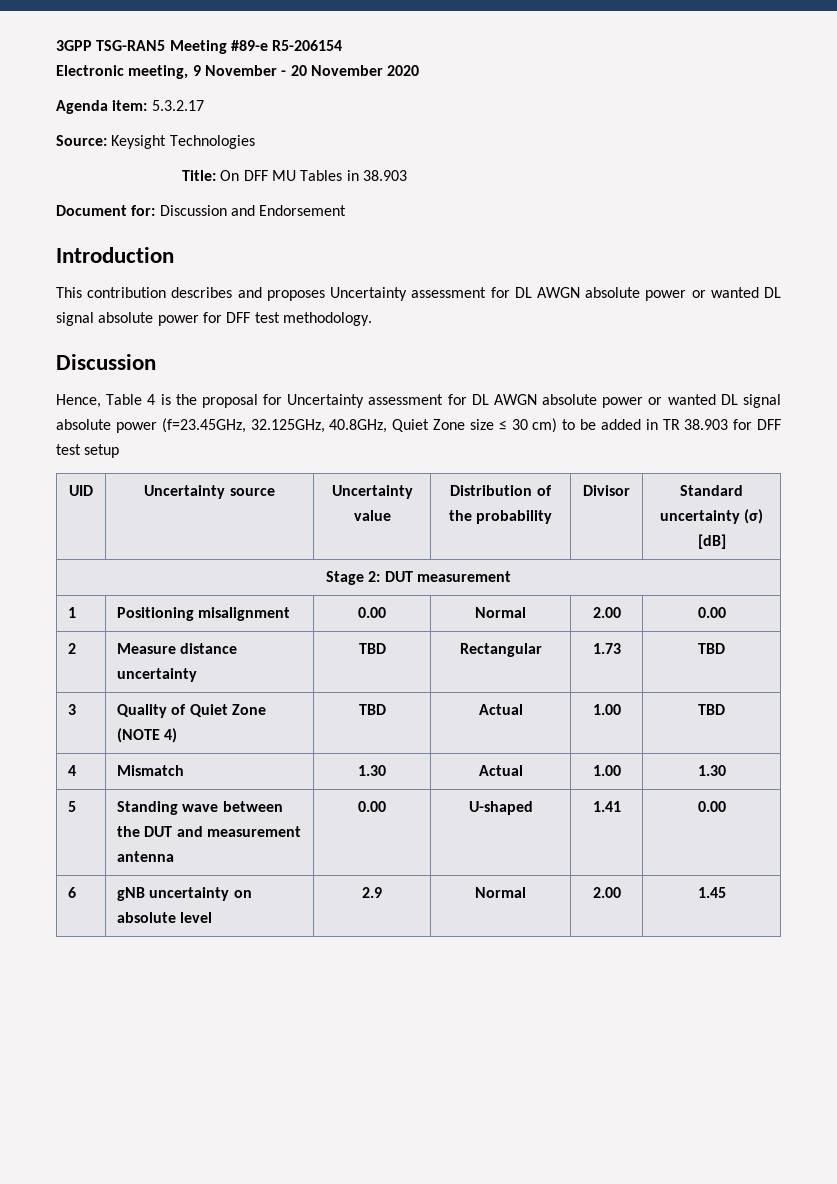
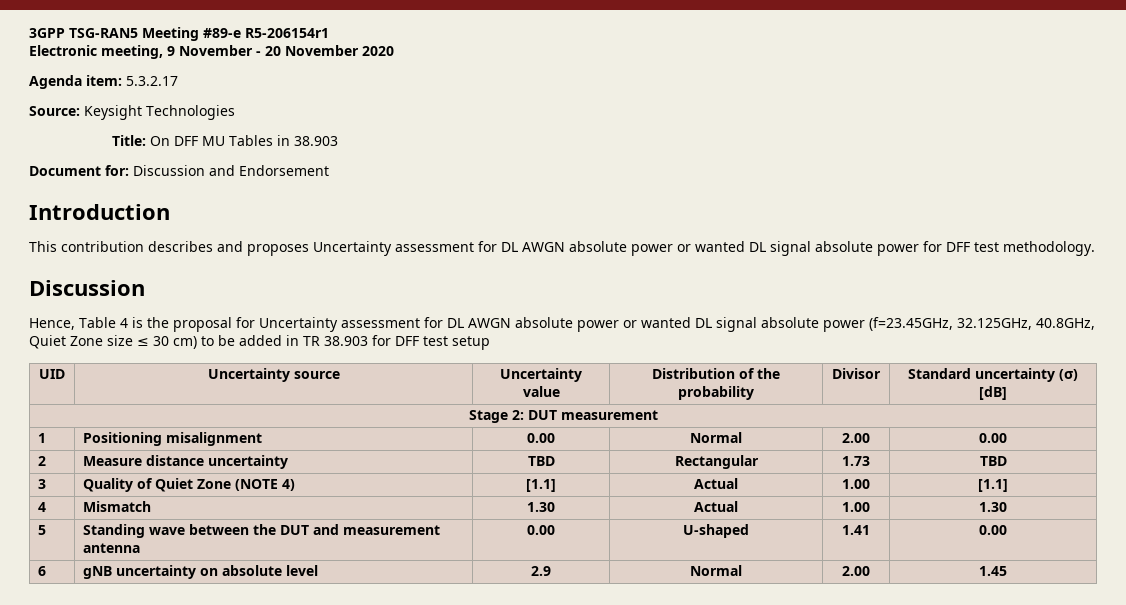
[272,40,343,51] R5-206154 -> [245,28,329,38] R5-206154r1
[358,704,386,715] [478,704,523,715] [592,704,621,715] [698,704,725,715] TBD | Actual | 1.00 | TBD -> [526,479,556,492] [694,478,738,489] [842,479,870,489] [978,479,1008,492] [1.1] | Actual | 1.00 | [1.1]

